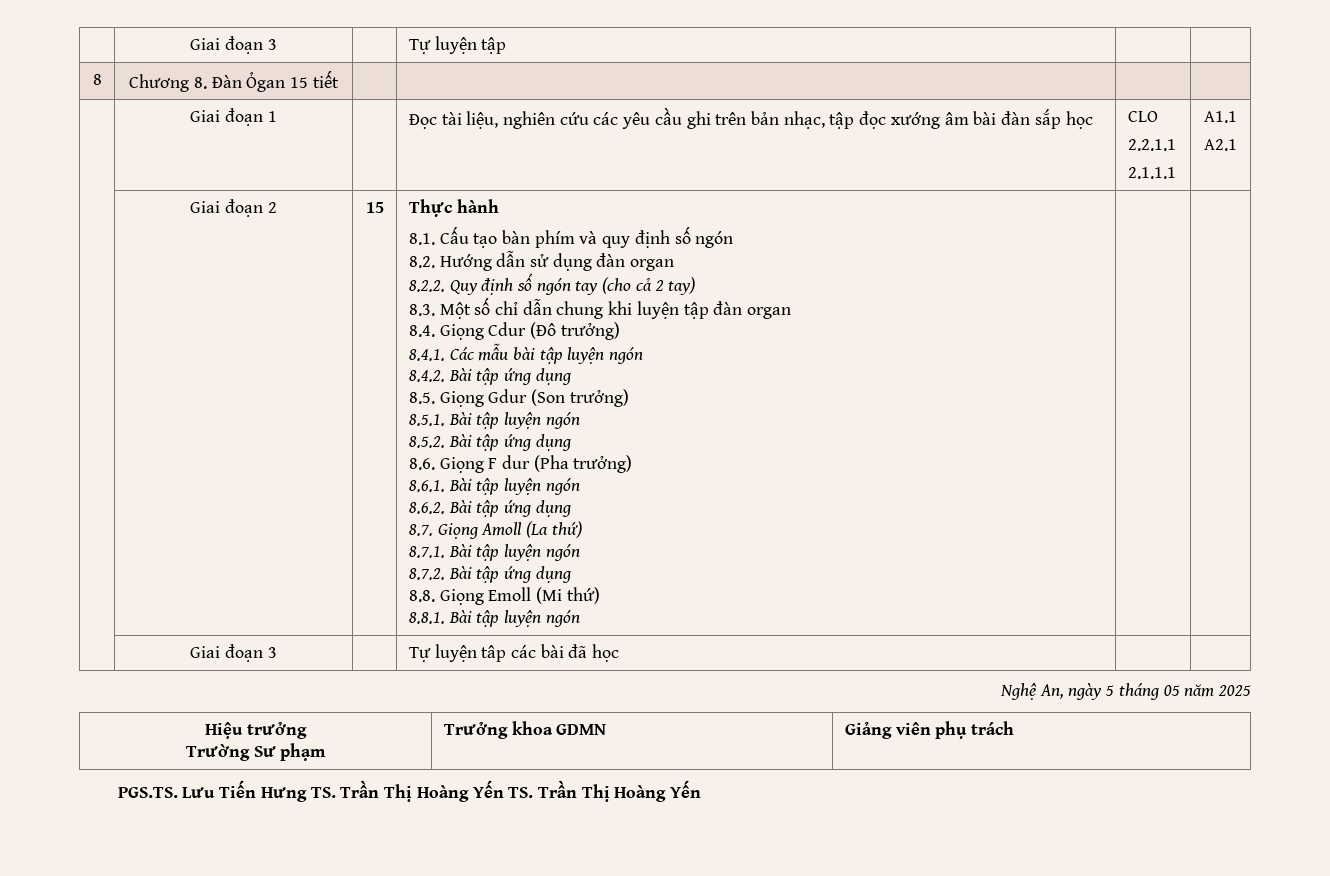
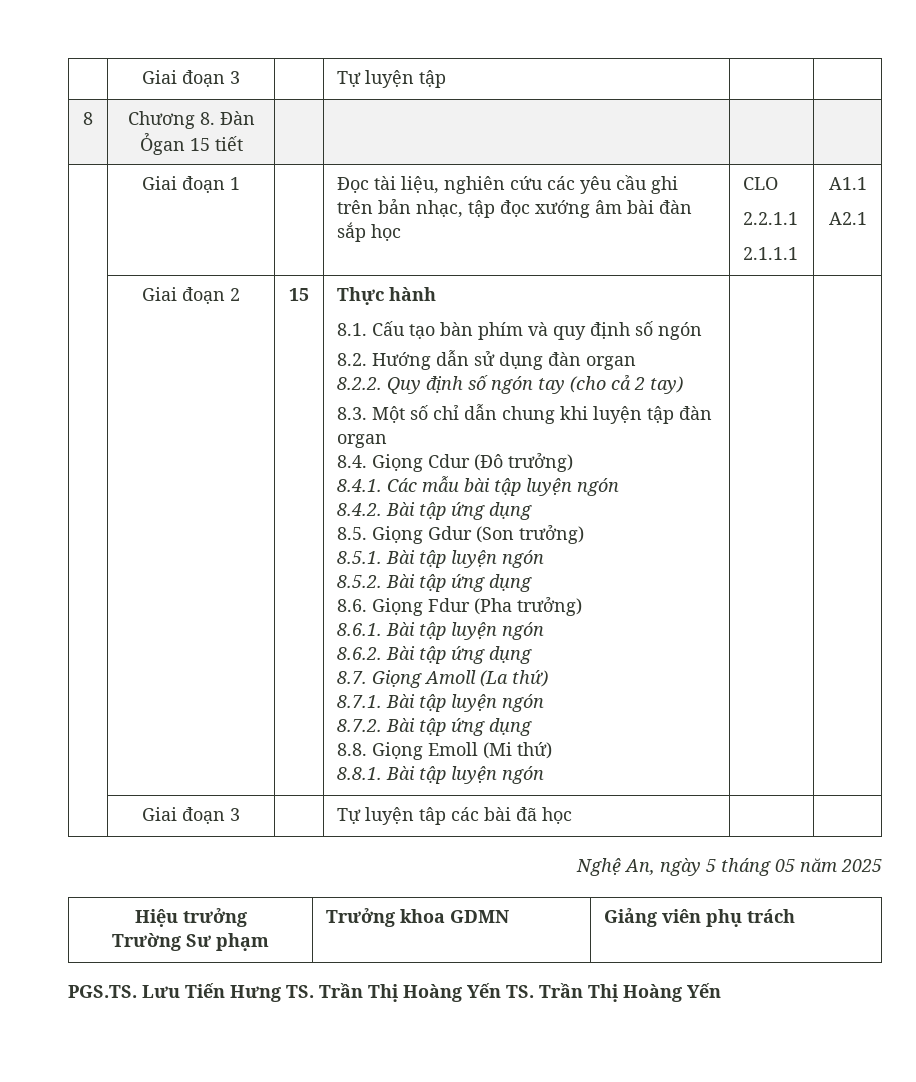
[488,455,530,469] F dur -> [428,598,471,612] Fdur

